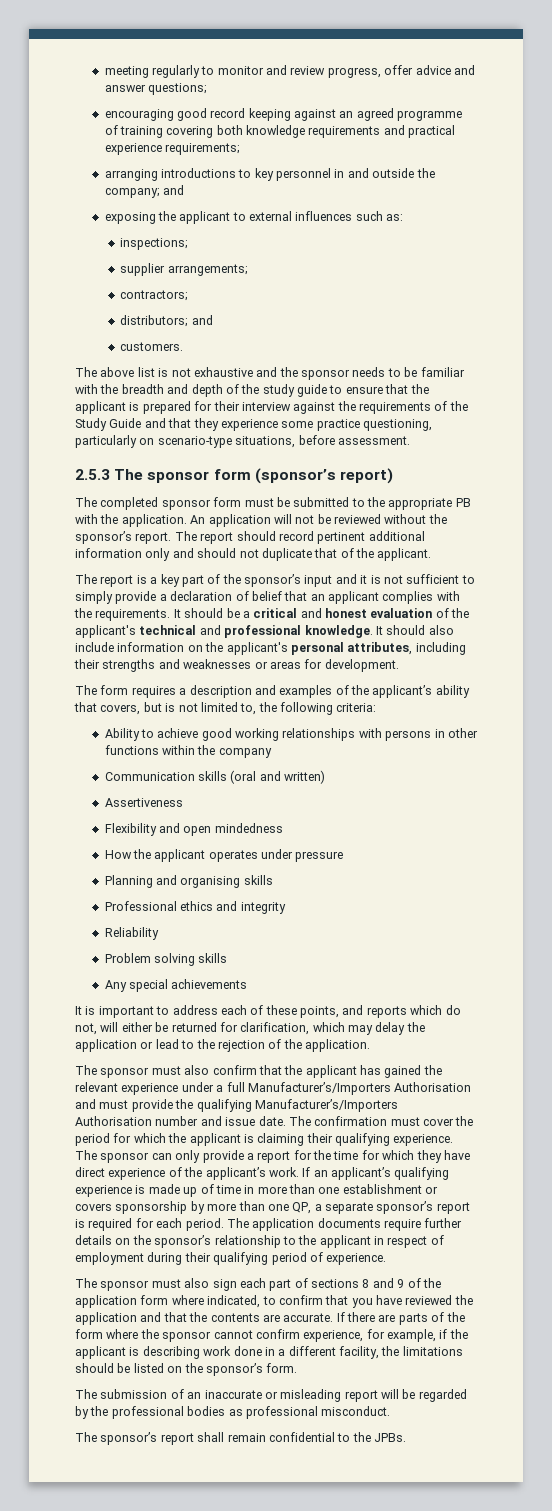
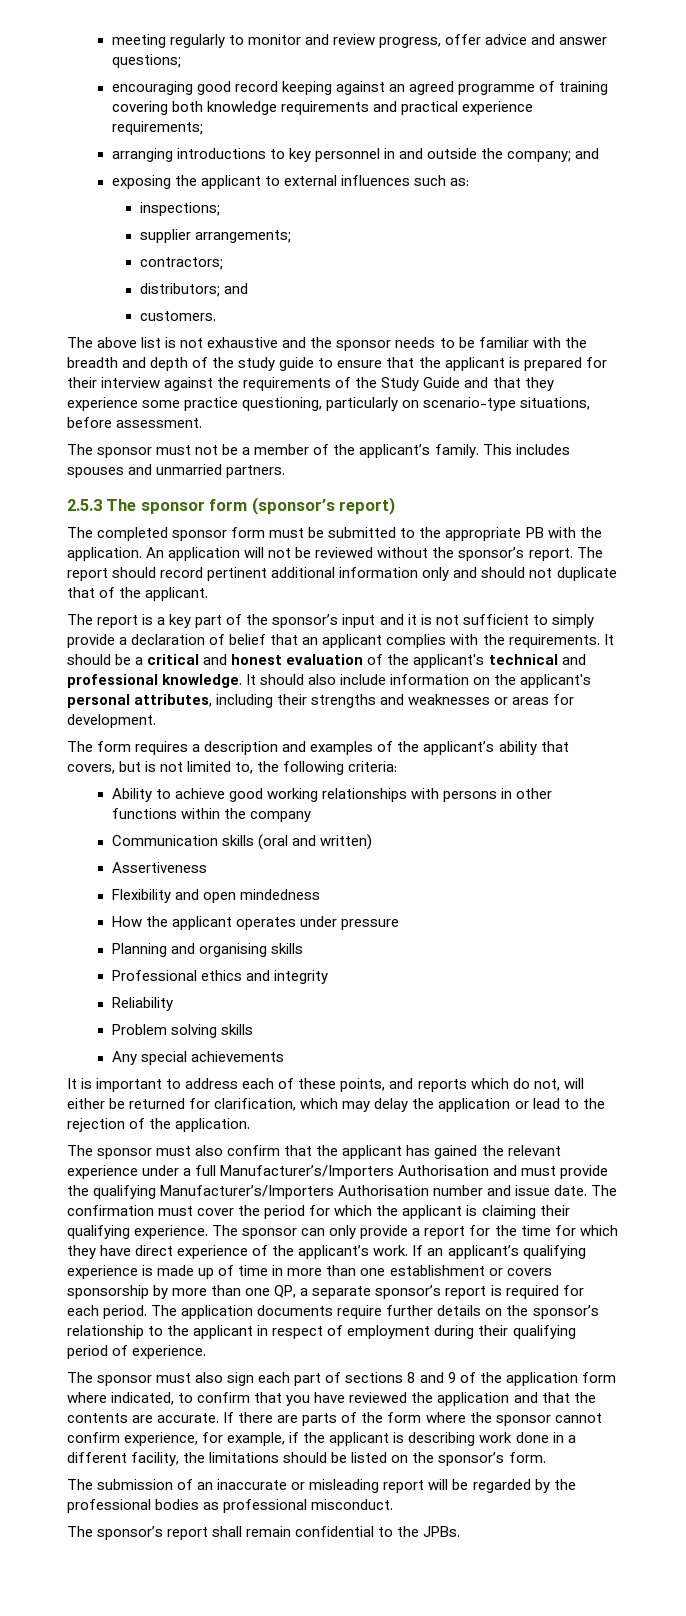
(410, 440) none -> [67,444,570,458] [67,464,286,478] // The sponsor must not be a member of the applicant’s family. This includes spouses and unmarried partners.

